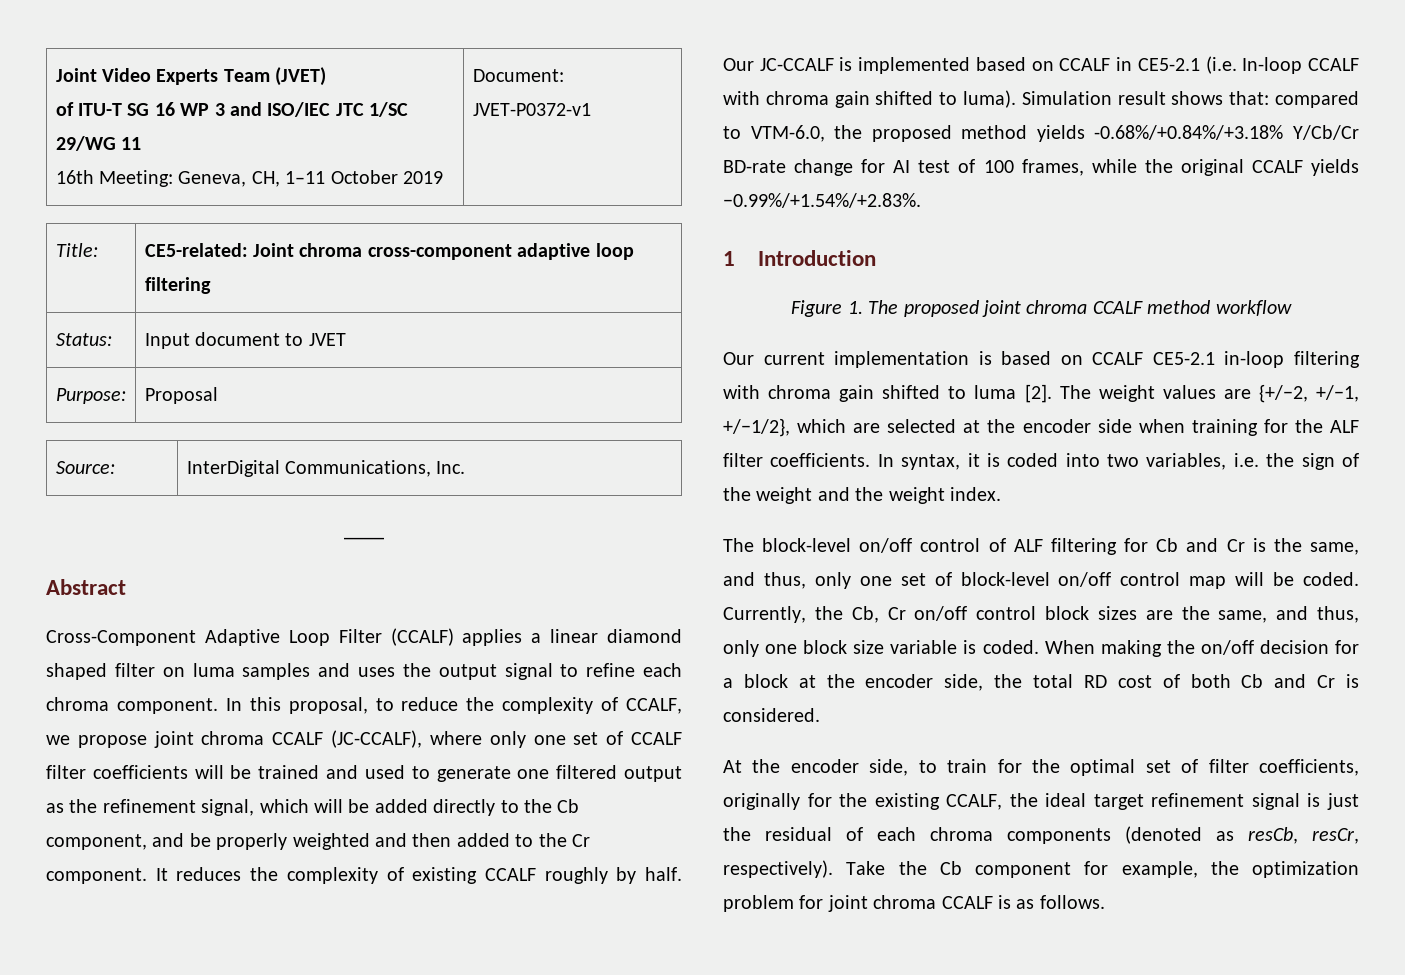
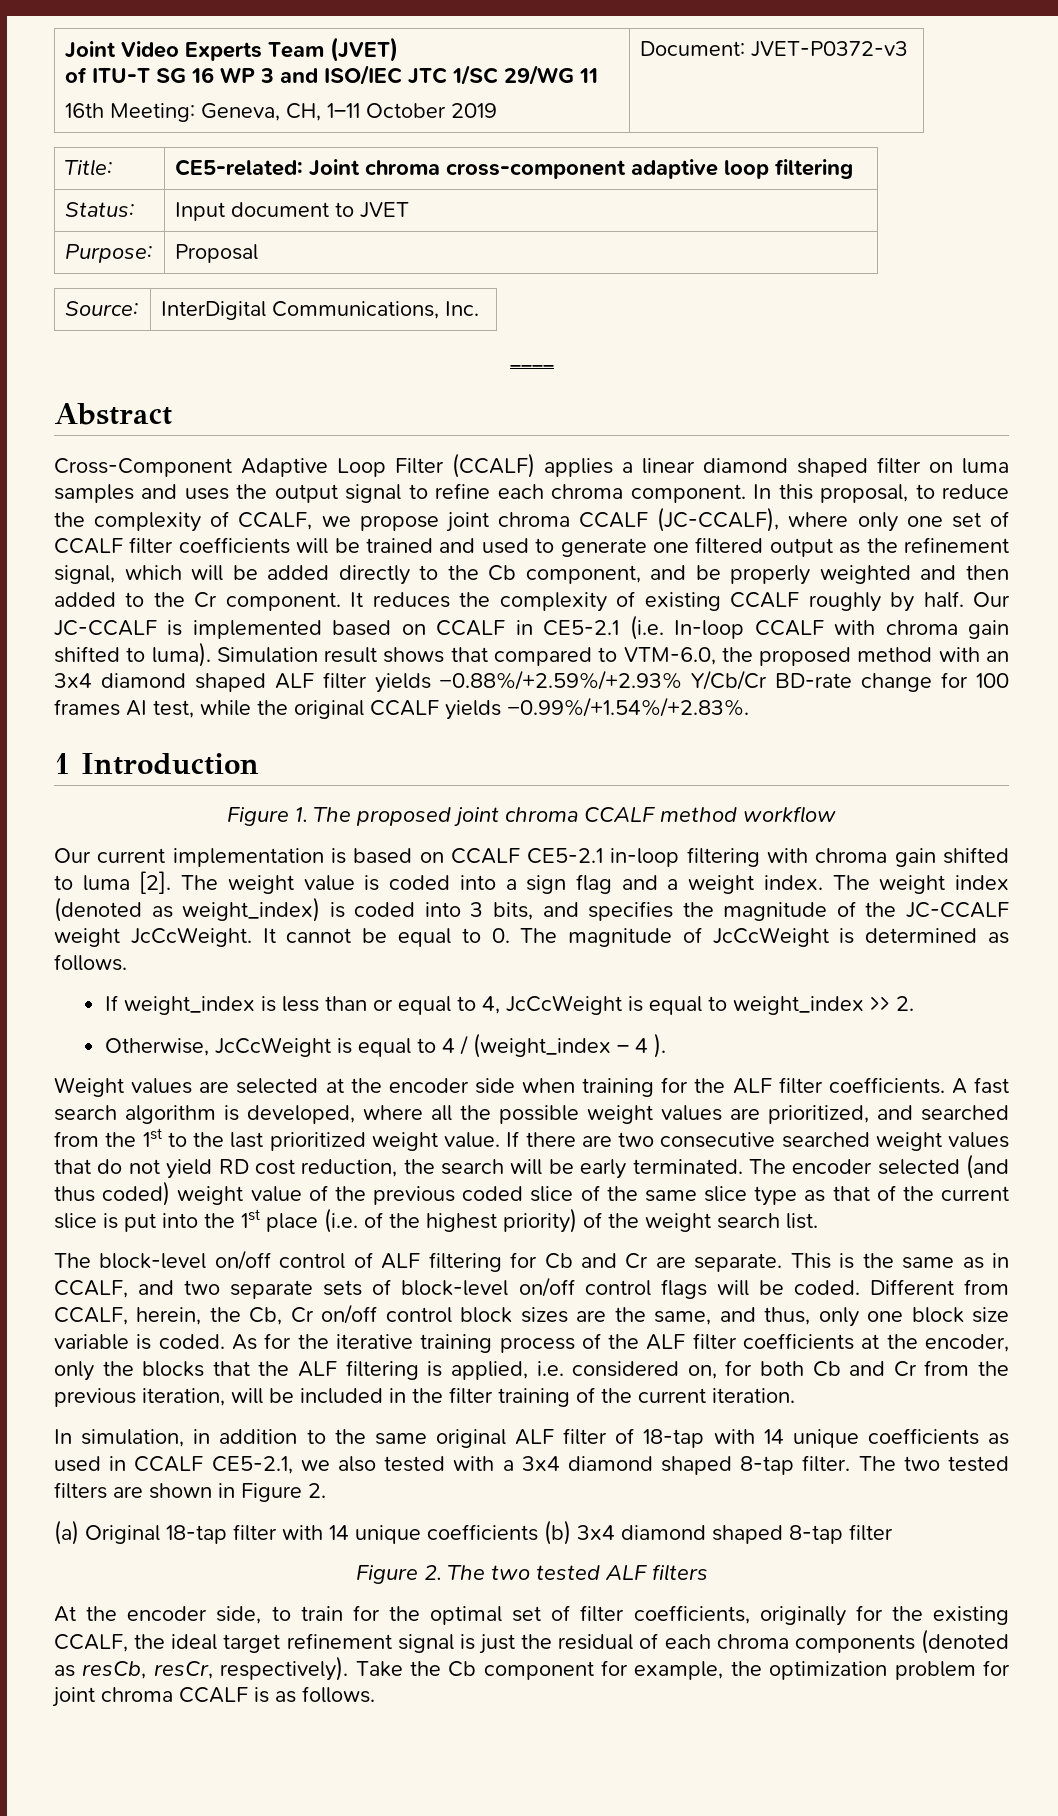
[472,103,591,116] JVET-P0372-v1 -> [751,41,909,57] JVET-P0372-v3
[1229,91,1270,105] that: -> [450,647,488,662] that
[1036,125,1359,142] [723,159,1084,176] yields -0.68%/+0.84%/+3.18% Y/Cb/Cr BD-rate change for AI test of 100 frames, -> [938,647,1010,662] [54,670,1009,693] [54,699,194,718] with an 3x4 diamond shaped ALF filter yields −0.88%/+2.59%/+2.93% Y/Cb/Cr BD-rate change for 100 frames AI test,
[1162,384,1359,403] [723,418,847,437] values are {+/−2, +/−1, +/−1/2}, which -> [303,874,1009,894] [54,897,1009,922] [54,927,1010,947] [54,954,127,971] [105,995,915,1015] [105,1033,667,1058] [54,1077,193,1097] value is coded into a sign flag and a weight index. The weight index (denoted as weight_index) is coded into 3 bits, and specifies the magnitude of the JC-CCALF weight JcCcWeight. It cannot be equal to 0. The magnitude of JcCcWeight is determined as follows. // If weight_index is less than or equal to 4, JcCcWeight is equal to weight_index >> 2. // Otherwise, JcCcWeight is equal to 4 / (weight_index – 4 ). // Weight values
[877,453,1359,470] [723,487,1001,504] In syntax, it is coded into two variables, i.e. the sign of the weight and the weight index. -> [951,1077,1009,1094] [54,1105,1009,1124] [54,1128,1009,1151] [54,1154,1009,1179] [54,1181,1009,1206] [54,1208,818,1233] A fast search algorithm is developed, where all the possible weight values are prioritized, and searched from the 1st to the last prioritized weight value. If there are two consecutive searched weight values that do not yield RD cost reduction, the search will be early terminated. The encoder selected (and thus coded) weight value of the previous coded slice of the same slice type as that of the current slice is put into the 1st place (i.e. of the highest priority) of the weight search list.
[1252,538,1359,555] [723,572,926,589] is the same, and thus, only one set -> [655,1253,1010,1272] [54,1280,363,1299] are separate. This is the same as in CCALF, and two separate sets
[1189,576,1227,589] map -> [660,1279,707,1299] flags
[723,606,806,623] Currently, -> [869,1279,1009,1295] [54,1307,202,1325] Different from CCALF, herein,
[1044,640,1359,657] [723,674,1359,691] [723,708,820,722] When making the on/off decision for a block at the encoder side, the total RD cost of both Cb and Cr is considered. -> [231,1333,1009,1353] [54,1360,1009,1381] [54,1387,795,1407] [54,1428,1009,1448] [54,1455,1009,1475] [54,1482,326,1502] [54,1520,893,1545] [355,1564,708,1584] As for the iterative training process of the ALF filter coefficients at the encoder, only the blocks that the ALF filtering is applied, i.e. considered on, for both Cb and Cr from the previous iteration, will be included in the filter training of the current iteration. // In simulation, in addition to the same original ALF filter of 18-tap with 14 unique coefficients as used in CCALF CE5-2.1, we also tested with a 3x4 diamond shaped 8-tap filter. The two tested filters are shown in Figure 2. // (a) Original 18-tap filter with 14 unique coefficients (b) 3x4 diamond shaped 8-tap filter // Figure 2. The two tested ALF filters

